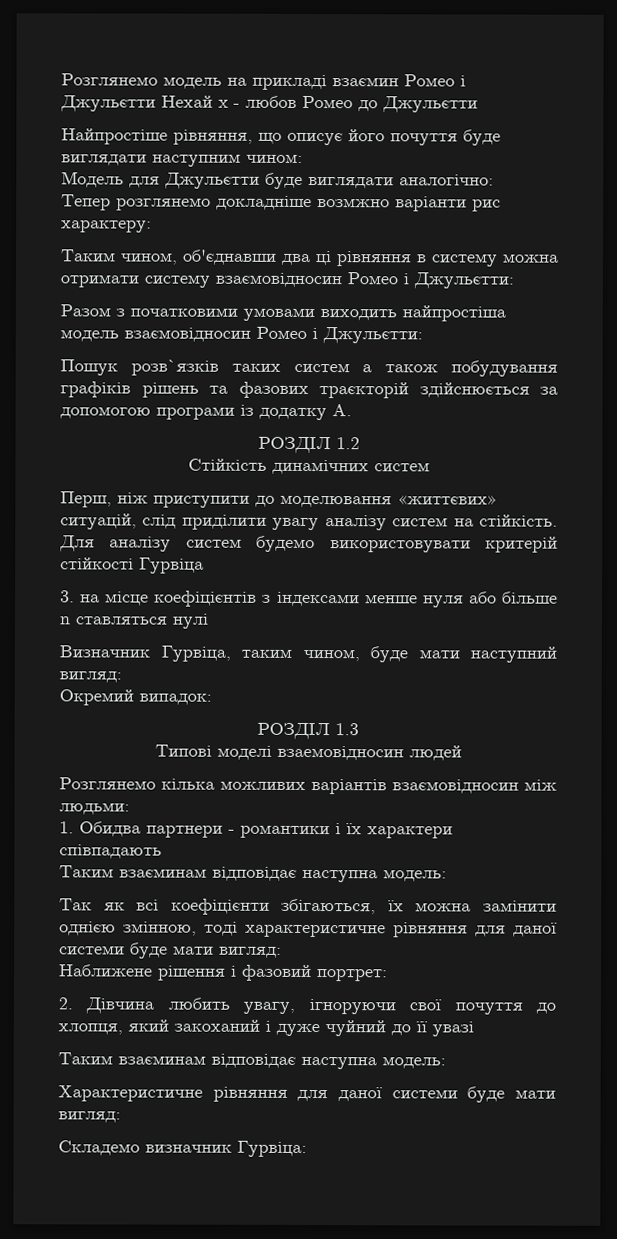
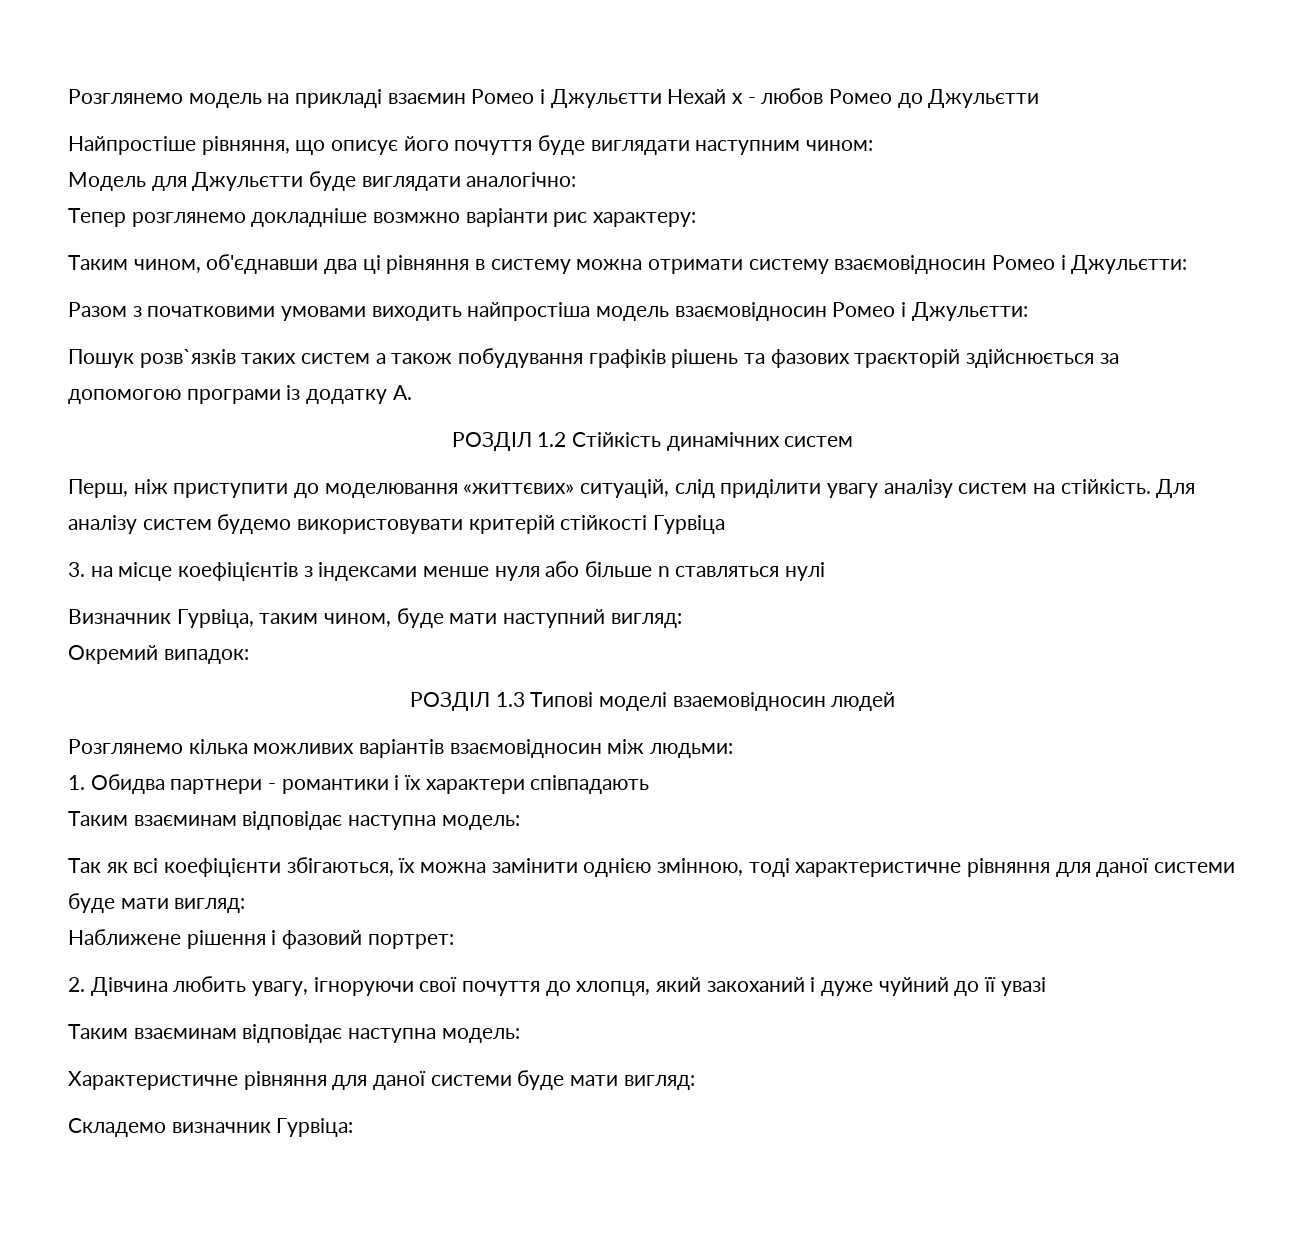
(360, 443) // -> (567, 439) none
(359, 729) // -> (525, 699) none

